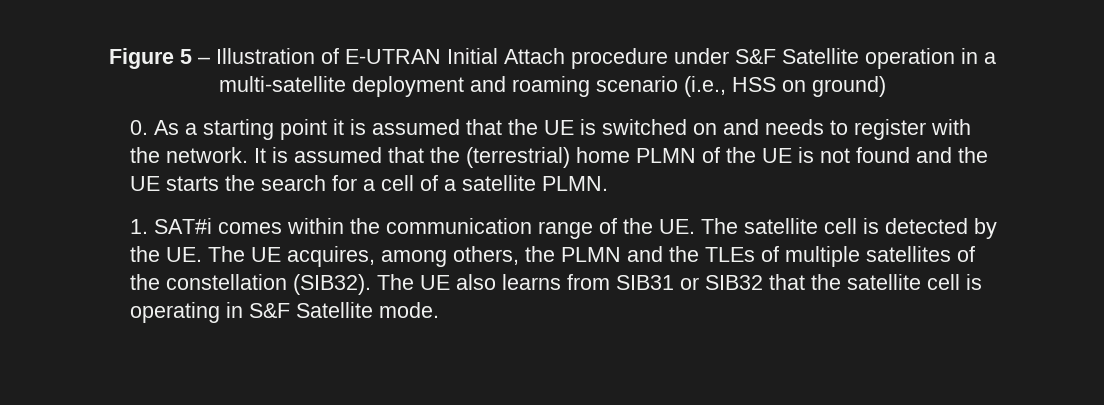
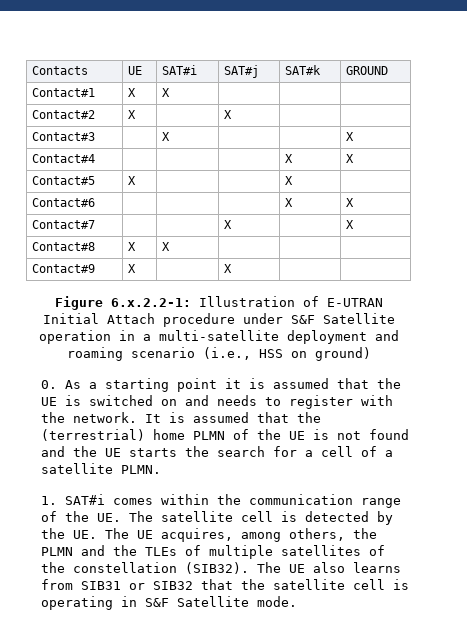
[108,48,210,69] Figure 5 – -> [32,66,89,75] [128,66,143,75] [162,65,198,75] [224,65,260,78] [285,65,322,75] [346,66,389,75] [32,88,96,97] [128,88,137,97] [162,88,171,97] [32,110,96,119] [128,110,137,119] [224,110,233,119] [32,132,96,141] [162,132,171,141] [346,132,355,141] [32,154,96,163] [285,154,294,163] [346,154,355,163] [32,176,96,185] [128,176,137,185] [285,176,294,185] [32,198,96,207] [285,198,294,207] [346,198,355,207] [32,220,96,229] [224,220,233,229] [346,220,355,229] [32,242,96,251] [128,242,137,251] [162,242,171,251] [32,264,96,273] [128,264,137,273] [224,264,233,273] [54,296,191,310] Contacts | UE | SAT#i | SAT#j | SAT#k | GROUND // Contact#1 | X | X | | | // Contact#2 | X | | X | | // Contact#3 | | X | | | X // Contact#4 | | | | X | X // Contact#5 | X | | | X | // Contact#6 | | | | X | X // Contact#7 | | | X | | X // Contact#8 | X | X | | | // Contact#9 | X | | X | | // Figure 6.x.2.2-1:

